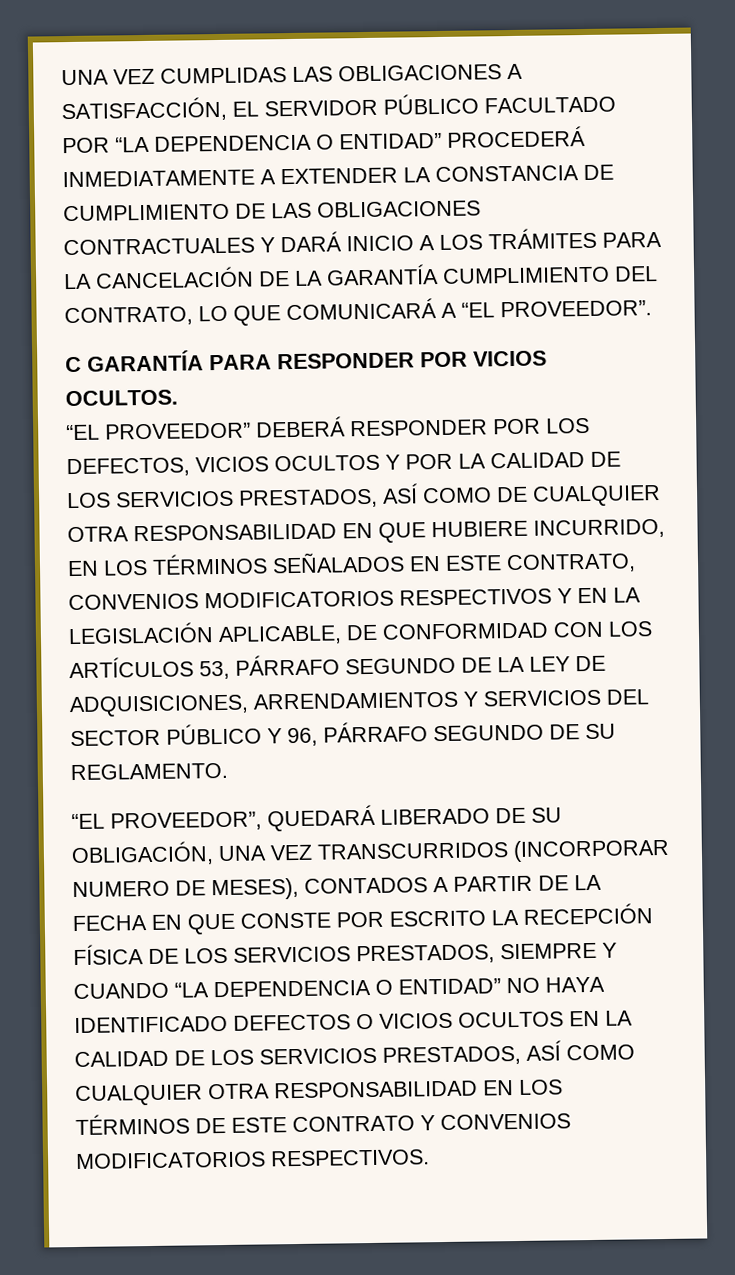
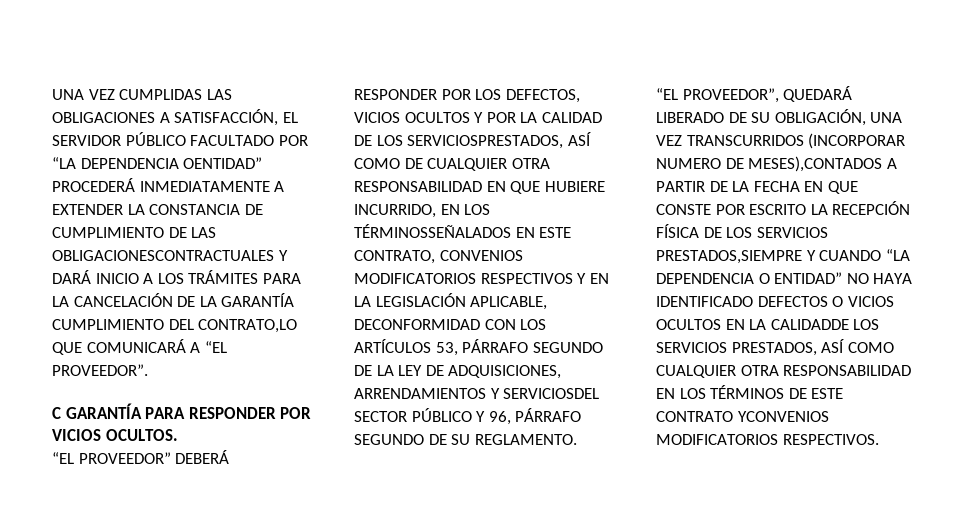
[316,132,442,150] O ENTIDAD” -> [183,157,263,169] OENTIDAD”
[317,200,481,218] [63,237,255,256] OBLIGACIONES CONTRACTUALES -> [52,250,274,261] OBLIGACIONESCONTRACTUALES
[64,305,228,327] CONTRATO, LO -> [198,319,298,333] CONTRATO,LO
[116,488,378,509] SERVICIOS PRESTADOS, -> [407,135,564,149] SERVICIOSPRESTADOS,
[152,551,405,575] TÉRMINOS SEÑALADOS -> [354,224,511,238] TÉRMINOSSEÑALADOS
[346,622,549,641] DE CONFORMIDAD -> [354,319,480,330] DECONFORMIDAD
[483,689,649,707] SERVICIOS DEL -> [503,388,600,399] SERVICIOSDEL
[211,877,428,901] MESES), CONTADOS -> [748,156,883,172] MESES),CONTADOS
[356,942,597,965] PRESTADOS, SIEMPRE -> [656,250,802,264] PRESTADOS,SIEMPRE
[74,1050,205,1068] CALIDAD DE -> [770,319,849,330] CALIDADDE
[420,1113,571,1131] Y CONVENIOS -> [737,411,829,422] YCONVENIOS

